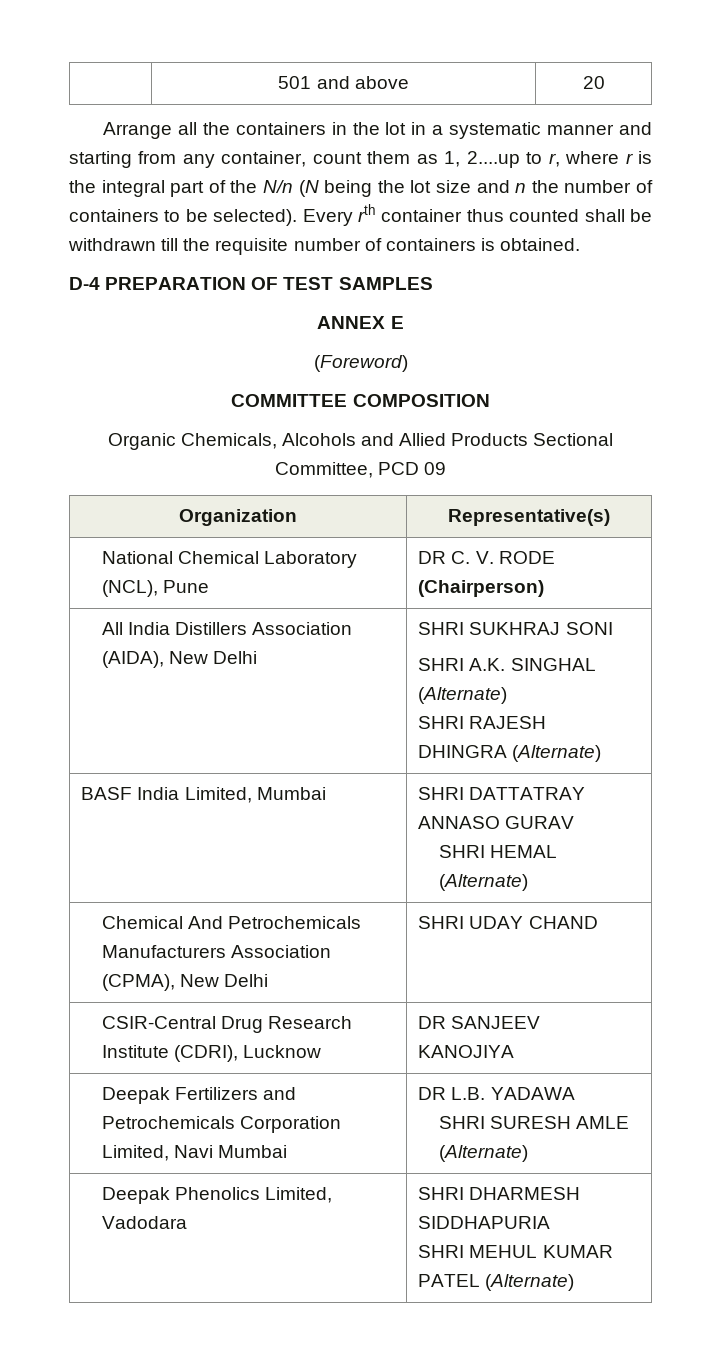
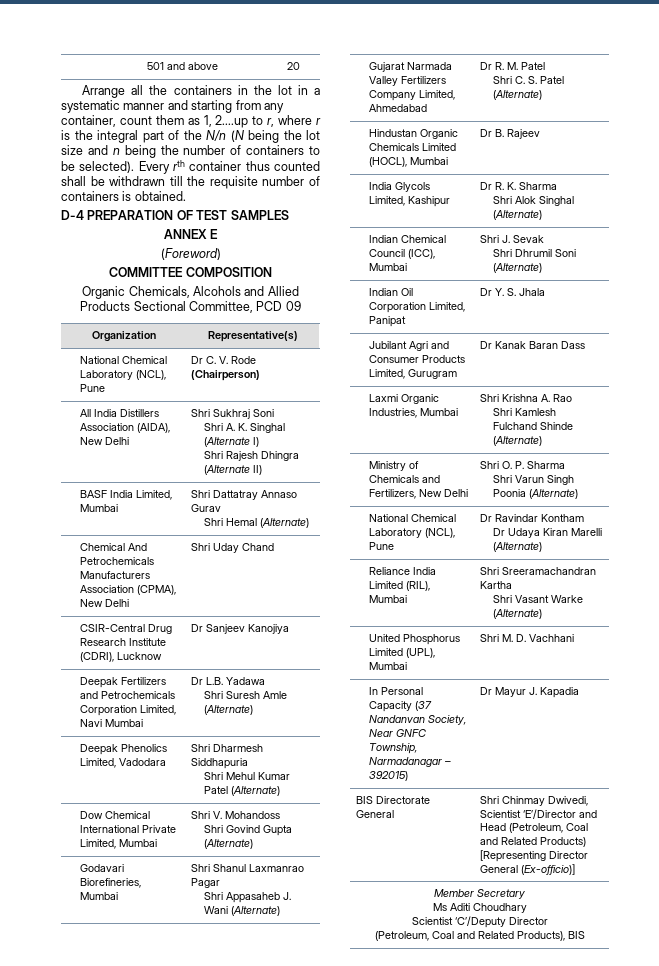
(527, 188) none -> [124,145,156,158] being
[418,551,447,564] DR -> [191,356,204,364] Dr
[498,551,555,564] RODE -> [231,356,257,364] Rode
[418,622,613,635] [418,658,596,671] [418,687,508,704] [418,716,547,729] [418,745,602,762] [81,787,326,803] [418,787,586,800] [418,816,575,829] [439,845,558,858] SHRI SUKHRAJ SONI // SHRI A.K. SINGHAL (Alternate) // SHRI RAJESH DHINGRA (Alternate) // BASF India Limited, Mumbai | SHRI DATTATRAY ANNASO GURAV // SHRI HEMAL -> [191,409,275,419] [203,423,285,433] [203,437,259,447] [203,451,299,461] [203,465,262,475] [79,490,172,500] [79,504,118,512] [191,490,298,500] [191,504,222,512] [203,518,257,526] Shri Sukhraj Soni // Shri A. K. Singhal (Alternate I) // Shri Rajesh Dhingra (Alternate II) // BASF India Limited, Mumbai | Shri Dattatray Annaso Gurav // Shri Hemal
[418,916,598,929] SHRI UDAY CHAND -> [191,543,275,553] Shri Uday Chand
[418,1016,541,1029] [418,1045,515,1058] DR SANJEEV KANOJIYA -> [191,624,290,634] Dr Sanjeev Kanojiya
[418,1087,575,1100] [439,1116,630,1129] DR L.B. YADAWA // SHRI SURESH AMLE -> [191,677,266,685] [203,691,287,699] Dr L.B. Yadawa // Shri Suresh Amle
[418,1187,581,1200] [418,1216,551,1229] [418,1245,613,1258] [418,1274,575,1291] SHRI DHARMESH SIDDHAPURIA // SHRI MEHUL KUMAR PATEL (Alternate) -> [191,744,264,752] [191,758,249,769] [203,772,290,780] [203,786,280,796] [79,811,150,819] [79,825,176,833] [79,839,157,849] [191,811,281,819] [203,825,292,836] [203,839,253,849] [79,864,124,872] [79,878,141,888] [79,892,118,900] [191,864,305,872] [191,878,221,888] [203,892,291,903] [203,906,280,916] [368,62,452,72] [368,76,446,86] [368,90,455,101] [368,104,427,112] [480,62,546,70] [492,76,564,84] [492,90,542,100] [368,129,458,139] [368,143,456,151] [368,157,448,167] [480,129,541,139] [368,182,430,192] [368,196,450,207] [480,182,558,190] [492,196,574,206] [492,210,542,220] [368,235,446,243] [368,249,435,259] [368,263,407,271] [480,235,545,243] [492,249,576,257] [492,263,542,273] [368,288,413,296] [368,302,465,313] [368,316,406,327] [480,288,546,296] [368,341,449,351] [368,355,465,363] [368,369,457,379] [480,341,586,349] [368,394,439,404] [368,408,458,418] [480,394,573,402] [492,408,556,416] [492,422,573,430] [492,436,542,446] [368,461,419,471] [368,475,440,483] [368,489,468,499] [480,461,566,469] [492,475,574,485] [492,489,578,499] [368,514,456,522] [368,528,455,538] [368,542,394,550] [480,514,585,522] [492,528,602,538] [492,542,542,552] [368,567,436,575] [368,581,430,591] [368,595,407,603] [480,567,597,575] [480,581,513,589] [492,595,583,603] [492,609,542,619] [368,634,460,645] [368,648,435,658] [368,662,407,670] [480,634,575,642] [368,687,423,695] [368,701,432,712] [368,715,466,725] [368,729,426,737] [368,743,417,754] [368,757,451,767] [368,771,408,781] [480,687,580,698] [356,796,431,804] [356,810,395,818] [480,796,589,806] [480,809,598,819] [480,823,589,833] [480,837,587,847] [480,850,589,862] [480,864,576,875] [434,889,525,899] [432,903,527,913] [411,916,548,928] [374,931,585,941] Shri Dharmesh Siddhapuria // Shri Mehul Kumar Patel (Alternate) // Dow Chemical International Private Limited, Mumbai | Shri V. Mohandoss // Shri Govind Gupta (Alternate) // Godavari Biorefineries, Mumbai | Shri Shanul Laxmanrao Pagar // Shri Appasaheb J. Wani (Alternate) // Gujarat Narmada Valley Fertilizers Company Limited, Ahmedabad | Dr R. M. Patel // Shri C. S. Patel (Alternate) // Hindustan Organic Chemicals Limited (HOCL), Mumbai | Dr B. Rajeev // India Glycols Limited, Kashipur | Dr R. K. Sharma // Shri Alok Singhal (Alternate) // Indian Chemical Council (ICC), Mumbai | Shri J. Sevak // Shri Dhrumil Soni (Alternate) // Indian Oil Corporation Limited, Panipat | Dr Y. S. Jhala // Jubilant Agri and Consumer Products Limited, Gurugram | Dr Kanak Baran Dass // Laxmi Organic Industries, Mumbai | Shri Krishna A. Rao // Shri Kamlesh Fulchand Shinde (Alternate) // Ministry of Chemicals and Fertilizers, New Delhi | Shri O. P. Sharma // Shri Varun Singh Poonia (Alternate) // National Chemical Laboratory (NCL), Pune | Dr Ravindar Kontham // Dr Udaya Kiran Marelli (Alternate) // Reliance India Limited (RIL), Mumbai | Shri Sreeramachandran Kartha // Shri Vasant Warke (Alternate) // United Phosphorus Limited (UPL), Mumbai | Shri M. D. Vachhani // In Personal Capacity (37 Nandanvan Society, Near GNFC Township, Narmadanagar – 392015) | Dr Mayur J. Kapadia // BIS Directorate General | Shri Chinmay Dwivedi, Scientist ‘E’/Director and Head (Petroleum, Coal and Related Products) [Representing Director General (Ex-officio)] // Member Secretary // Ms Aditi Choudhary // Scientist ‘C’/Deputy Director // (Petroleum, Coal and Related Products), BIS

